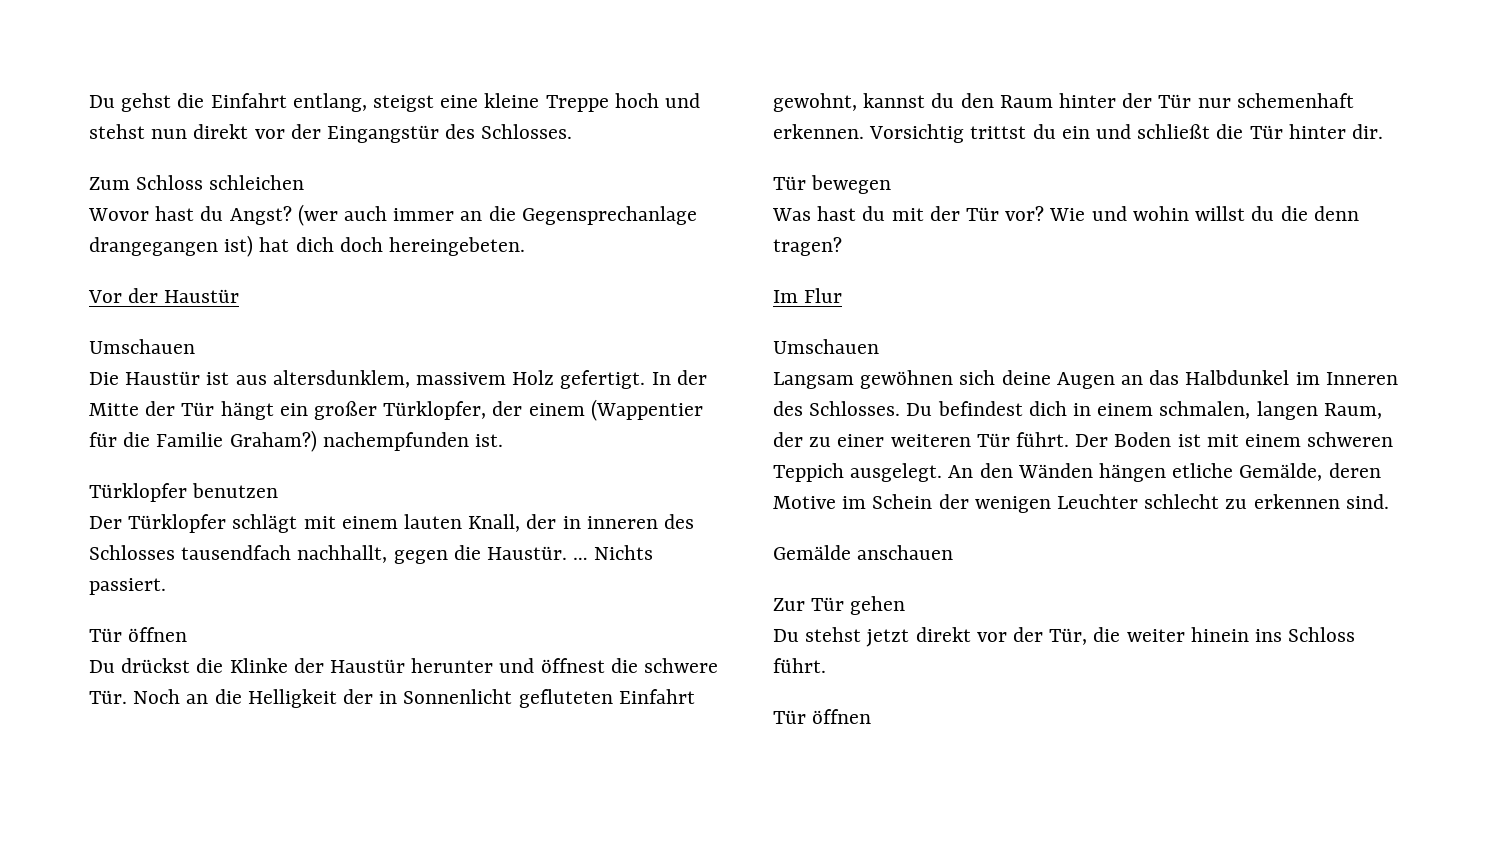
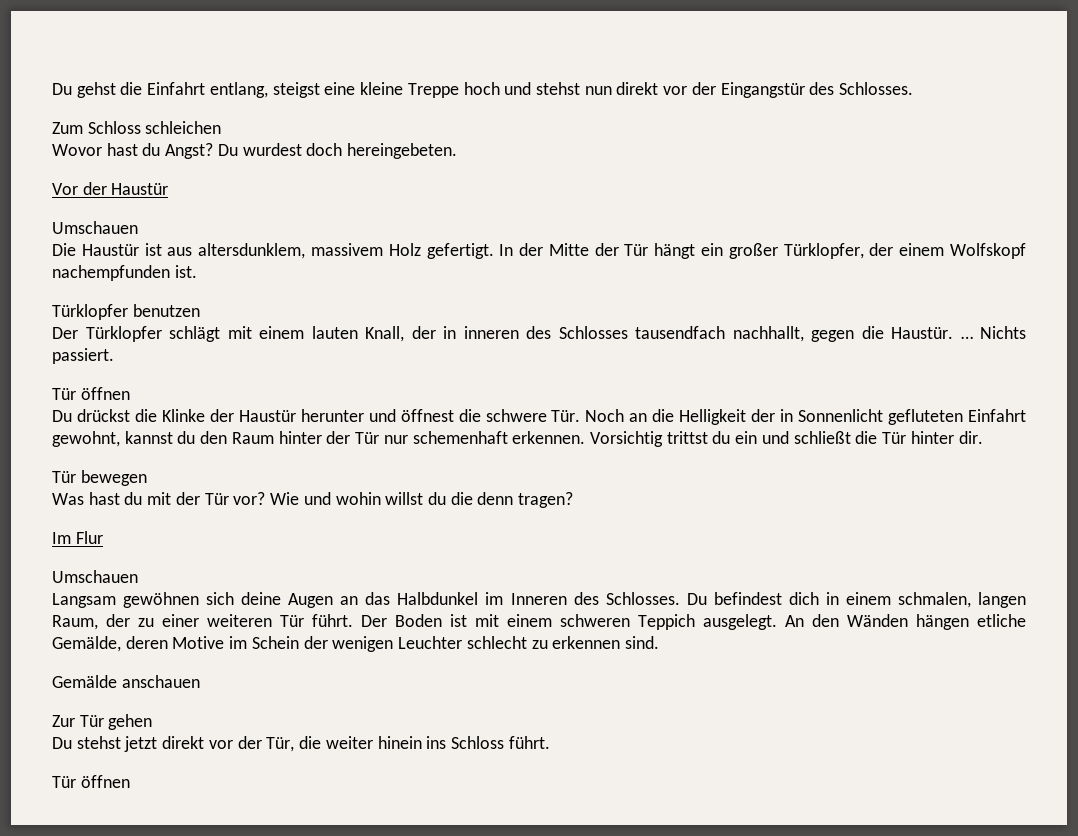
[297,204,697,226] [89,235,334,257] (wer auch immer an die Gegensprechanlage drangegangen ist) hat dich -> [217,143,302,156] Du wurdest
[590,399,703,421] [89,430,317,452] (Wappentier für die Familie Graham?) -> [949,243,1026,259] Wolfskopf

